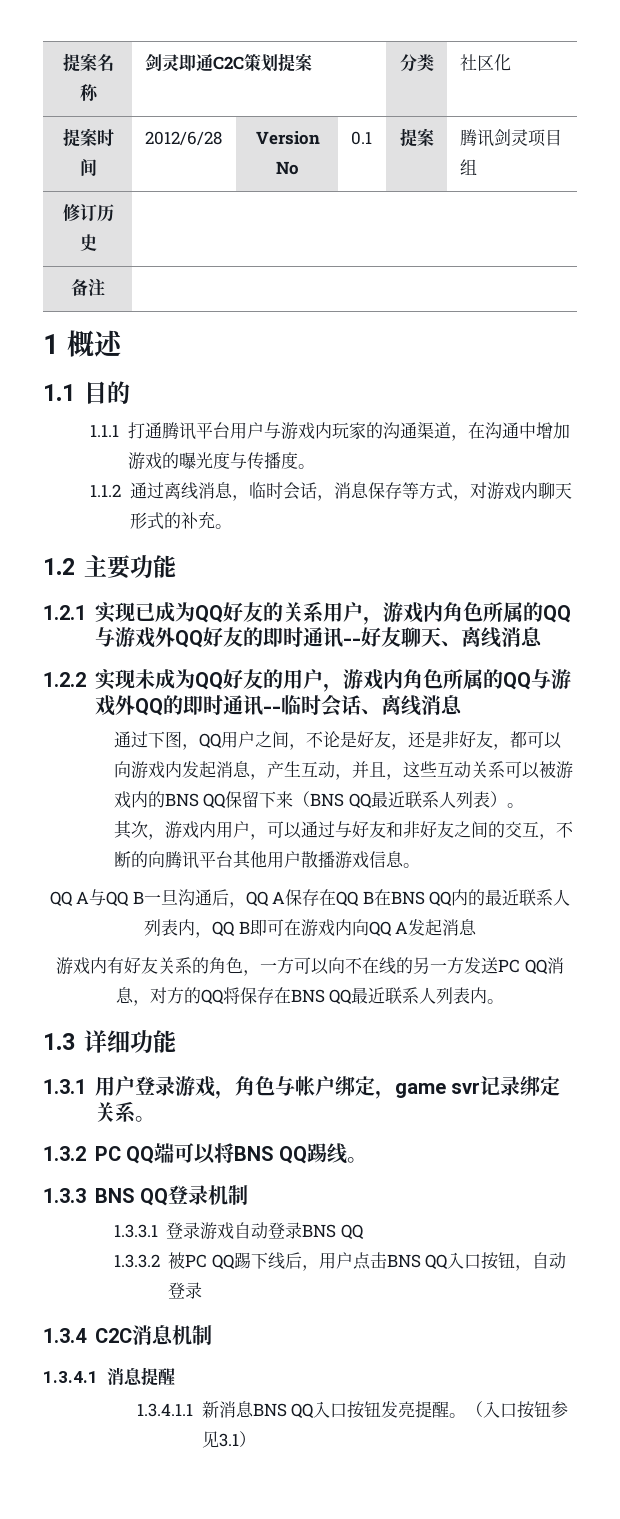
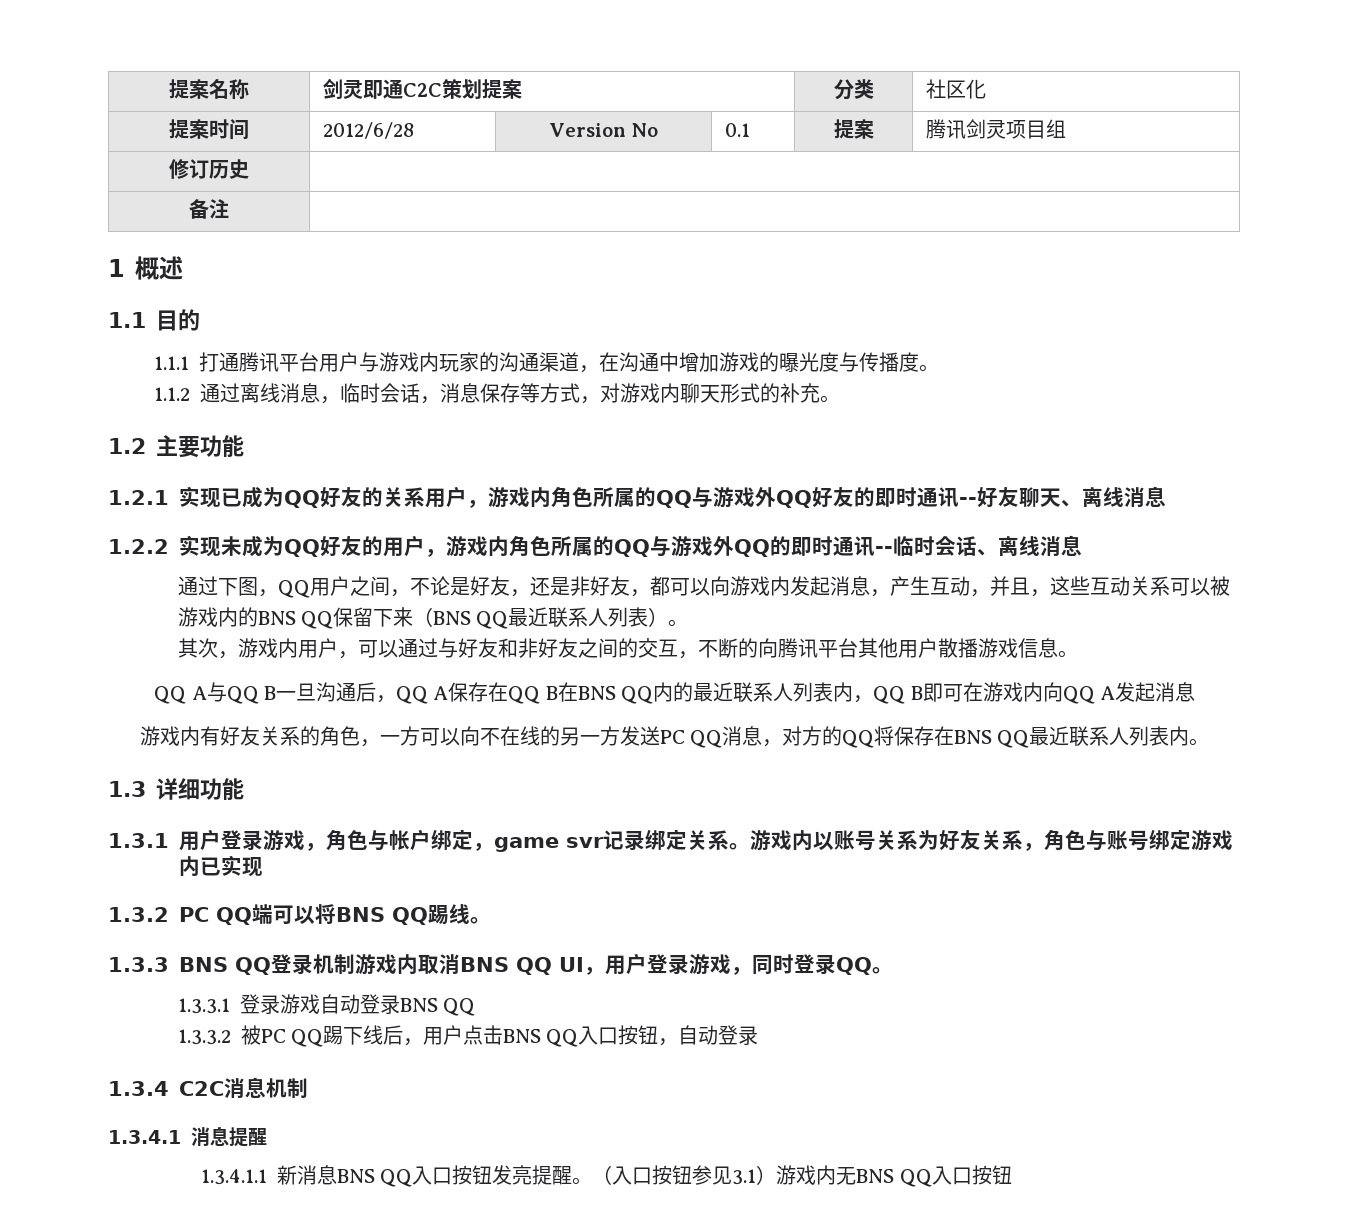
(155, 1119) none -> [750,829,1233,851] [179,855,263,877] 游戏内以账号关系为好友关系，角色与账号绑定游戏内已实现
(248, 1195) none -> [355,953,893,975] 游戏内取消BNS QQ UI，用户登录游戏，同时登录QQ。
(256, 1439) none -> [776,1165,1012,1187] 游戏内无BNS QQ入口按钮

